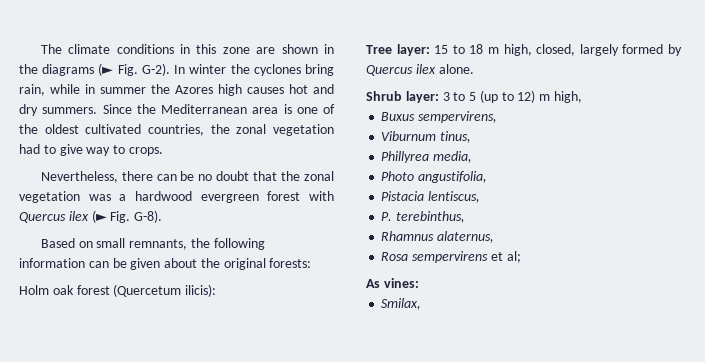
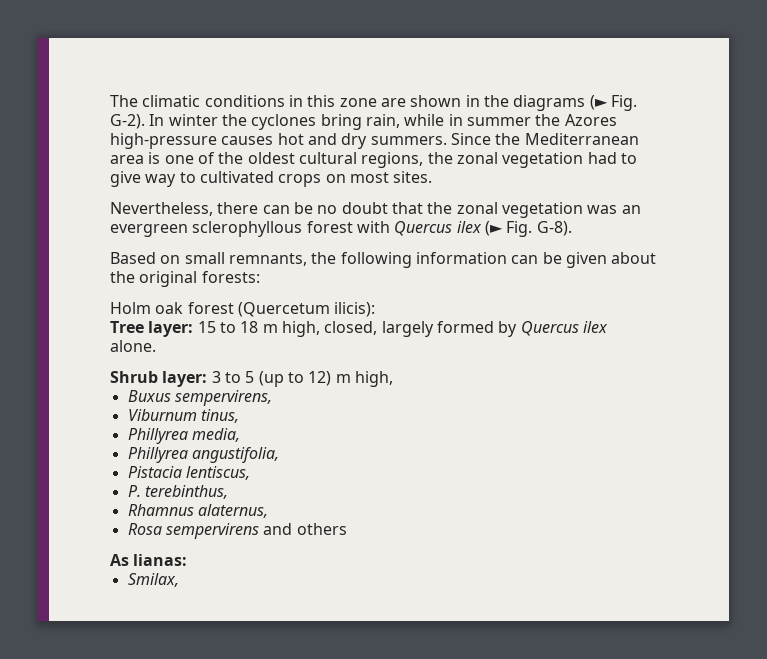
[68,44,111,54] climate -> [142,95,201,107] climatic
[218,84,242,96] high -> [110,133,217,149] high-pressure
[85,124,204,136] cultivated countries, -> [298,152,424,168] cultural regions,
[128,147,163,156] crops. -> [199,171,433,187] cultivated crops on most sites.
[119,191,259,203] a hardwood evergreen -> [621,205,641,214] [110,221,303,237] an evergreen sclerophyllous
[381,171,415,181] Photo -> [127,447,188,463] Phillyrea
[490,251,521,263] et al; -> [263,523,347,535] and others
[383,278,419,288] vines: -> [133,554,188,566] lianas:

